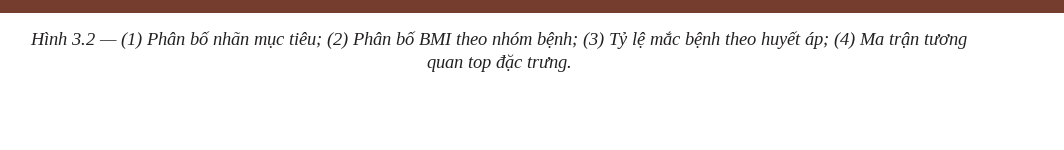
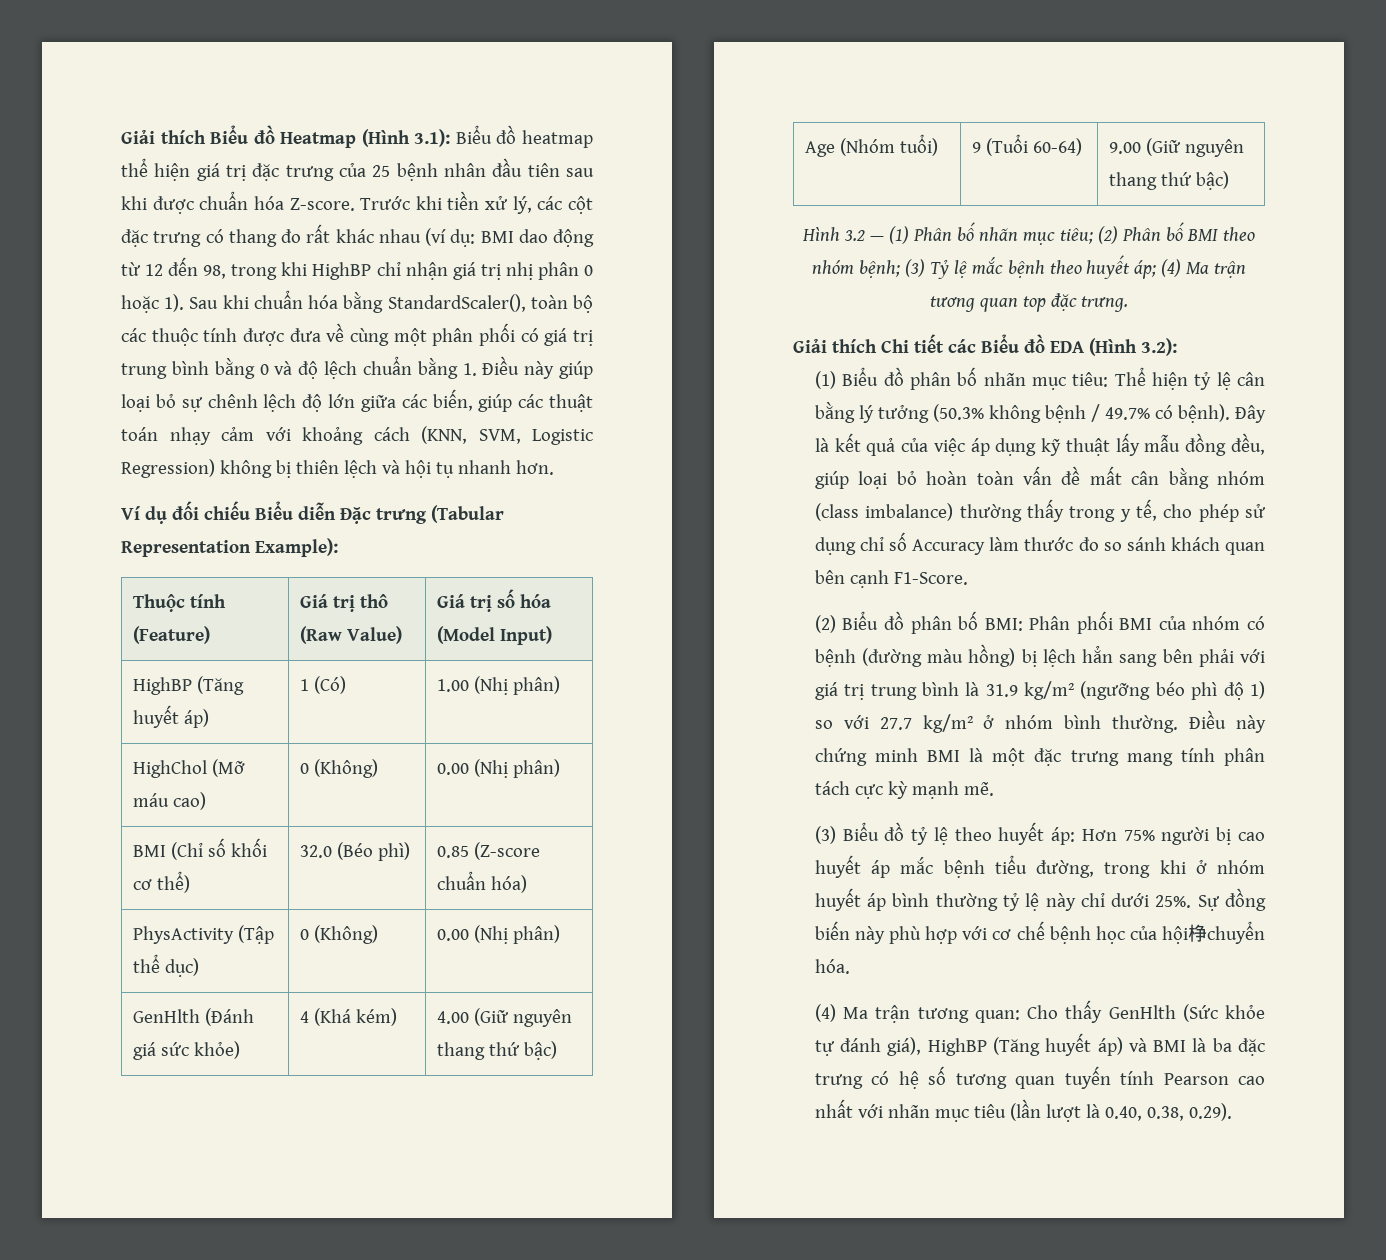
(30, 38) none -> [121,125,593,148] [121,158,594,181] [121,191,593,214] [121,224,594,247] [121,257,594,280] [121,290,593,313] [121,323,594,346] [121,356,593,379] [121,389,593,412] [121,426,593,445] [121,459,554,478] [121,501,504,524] [121,538,338,557] [132,594,226,612] [132,626,210,644] [299,594,388,612] [299,626,402,644] [436,589,551,612] [436,626,552,645] [132,676,244,695] [132,705,209,728] [299,676,346,694] [436,676,560,695] [132,759,245,778] [132,792,206,810] [299,759,378,778] [436,759,560,778] [132,838,267,860] [132,871,190,893] [299,842,410,861] [436,842,540,860] [436,871,527,893] [132,925,274,944] [132,954,199,977] [299,925,378,944] [436,925,560,944] [132,1008,254,1026] [132,1041,240,1060] [299,1008,397,1026] [436,1008,572,1027] [436,1041,557,1060] [804,134,938,157] [971,134,1082,156] [1108,138,1244,157] [1108,171,1229,190] Giải thích Biểu đồ Heatmap (Hình 3.1): Biểu đồ heatmap thể hiện giá trị đặc trưng của 25 bệnh nhân đầu tiên sau khi được chuẩn hóa Z-score. Trước khi tiền xử lý, các cột đặc trưng có thang đo rất khác nhau (ví dụ: BMI dao động từ 12 đến 98, trong khi HighBP chỉ nhận giá trị nhị phân 0 hoặc 1). Sau khi chuẩn hóa bằng StandardScaler(), toàn bộ các thuộc tính được đưa về cùng một phân phối có giá trị trung bình bằng 0 và độ lệch chuẩn bằng 1. Điều này giúp loại bỏ sự chênh lệch độ lớn giữa các biến, giúp các thuật toán nhạy cảm với khoảng cách (KNN, SVM, Logistic Regression) không bị thiên lệch và hội tụ nhanh hơn. // Ví dụ đối chiếu Biểu diễn Đặc trưng (Tabular Representation Example): // Thuộc tính (Feature) | Giá trị thô (Raw Value) | Giá trị số hóa (Model Input) // HighBP (Tăng huyết áp) | 1 (Có) | 1.00 (Nhị phân) // HighChol (Mỡ máu cao) | 0 (Không) | 0.00 (Nhị phân) // BMI (Chỉ số khối cơ thể) | 32.0 (Béo phì) | 0.85 (Z-score chuẩn hóa) // PhysActivity (Tập thể dục) | 0 (Không) | 0.00 (Nhị phân) // GenHlth (Đánh giá sức khỏe) | 4 (Khá kém) | 4.00 (Giữ nguyên thang thứ bậc) // Age (Nhóm tuổi) | 9 (Tuổi 60-64) | 9.00 (Giữ nguyên thang thứ bậc) //
(572, 64) none -> [793,334,1177,356] [814,367,1265,390] [814,401,1266,423] [814,433,1265,456] [814,466,1265,489] [814,499,1266,522] [814,532,1265,555] [814,570,968,588] [814,611,1265,634] [814,644,1265,667] [814,681,1265,700] [814,710,1266,733] [814,748,1265,766] [814,781,994,799] [814,822,1265,845] [814,855,1265,878] [814,888,1266,911] [814,921,1265,944] [814,959,850,974] [814,1000,1265,1023] [814,1033,1265,1056] [814,1066,1265,1089] [814,1099,1232,1122] // Giải thích Chi tiết các Biểu đồ EDA (Hình 3.2): // (1) Biểu đồ phân bố nhãn mục tiêu: Thể hiện tỷ lệ cân bằng lý tưởng (50.3% không bệnh / 49.7% có bệnh). Đây là kết quả của việc áp dụng kỹ thuật lấy mẫu đồng đều, giúp loại bỏ hoàn toàn vấn đề mất cân bằng nhóm (class imbalance) thường thấy trong y tế, cho phép sử dụng chỉ số Accuracy làm thước đo so sánh khách quan bên cạnh F1-Score. // (2) Biểu đồ phân bố BMI: Phân phối BMI của nhóm có bệnh (đường màu hồng) bị lệch hẳn sang bên phải với giá trị trung bình là 31.9 kg/m² (ngưỡng béo phì độ 1) so với 27.7 kg/m² ở nhóm bình thường. Điều này chứng minh BMI là một đặc trưng mang tính phân tách cực kỳ mạnh mẽ. // (3) Biểu đồ tỷ lệ theo huyết áp: Hơn 75% người bị cao huyết áp mắc bệnh tiểu đường, trong khi ở nhóm huyết áp bình thường tỷ lệ này chỉ dưới 25%. Sự đồng biến này phù hợp với cơ chế bệnh học của hội棦chuyển hóa. // (4) Ma trận tương quan: Cho thấy GenHlth (Sức khỏe tự đánh giá), HighBP (Tăng huyết áp) và BMI là ba đặc trưng có hệ số tương quan tuyến tính Pearson cao nhất với nhãn mục tiêu (lần lượt là 0.40, 0.38, 0.29).

